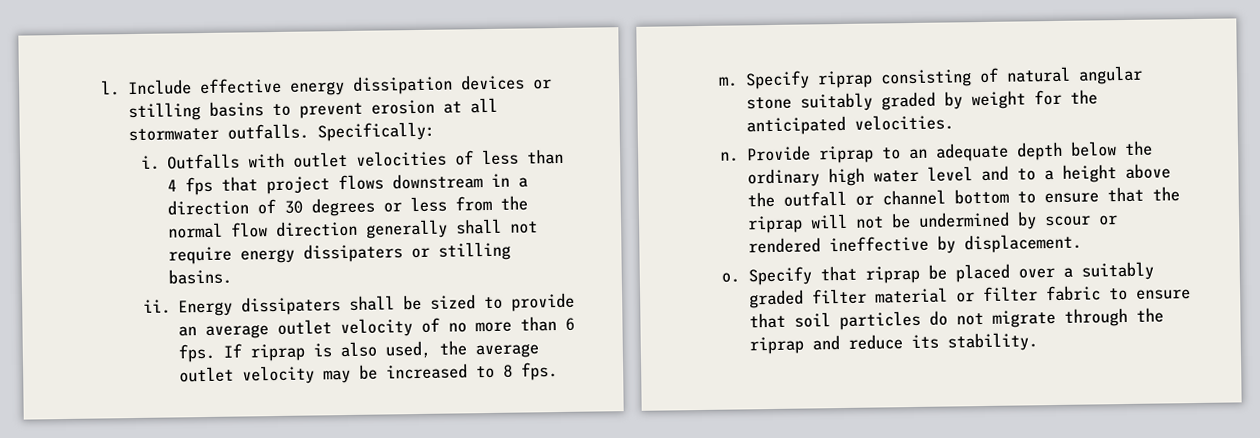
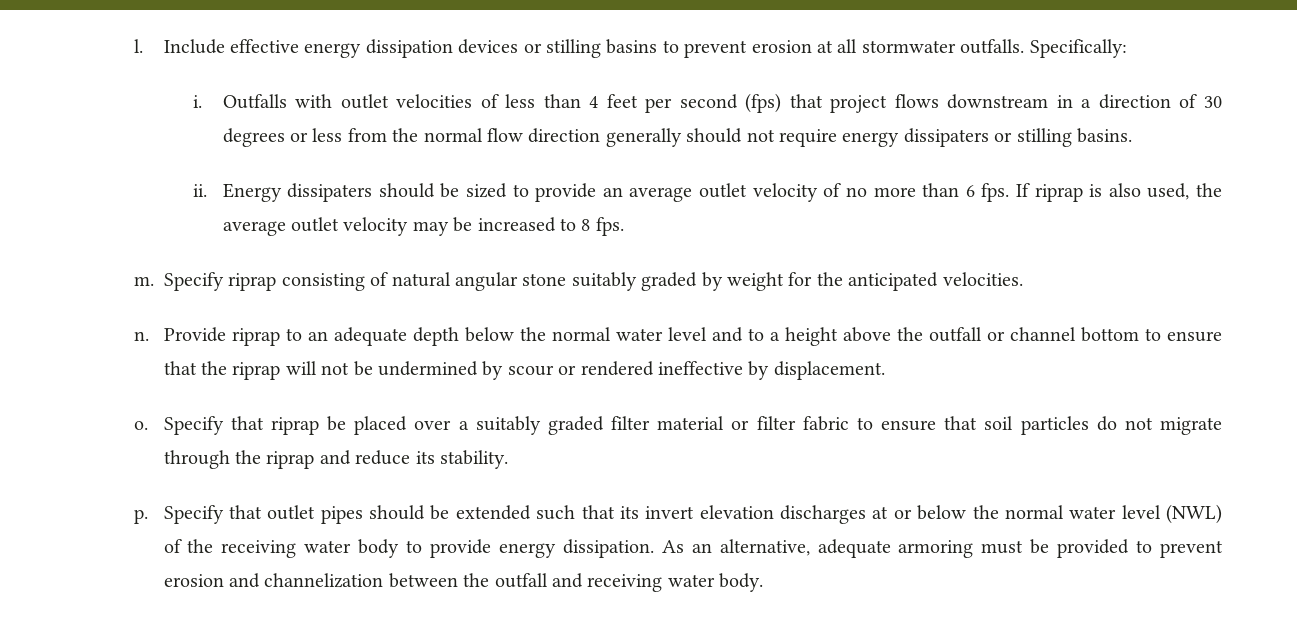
[184,176,213,196] fps -> [606,93,782,113] feet per second (fps)
[454,218,502,235] shall -> [686,128,743,143] should
[348,295,395,311] shall -> [378,183,435,198] should
[746,167,865,188] ordinary high -> [551,327,611,341] normal
(1038, 342) none -> [134,504,1222,524] [163,539,1223,558] [163,573,764,592] // p. Specify that outlet pipes should be extended such that its invert elevation discharges at or below the normal water level (NWL) of the receiving water body to provide energy dissipation. As an alternative, adequate armoring must be provided to prevent erosion and channelization between the outfall and receiving water body.

